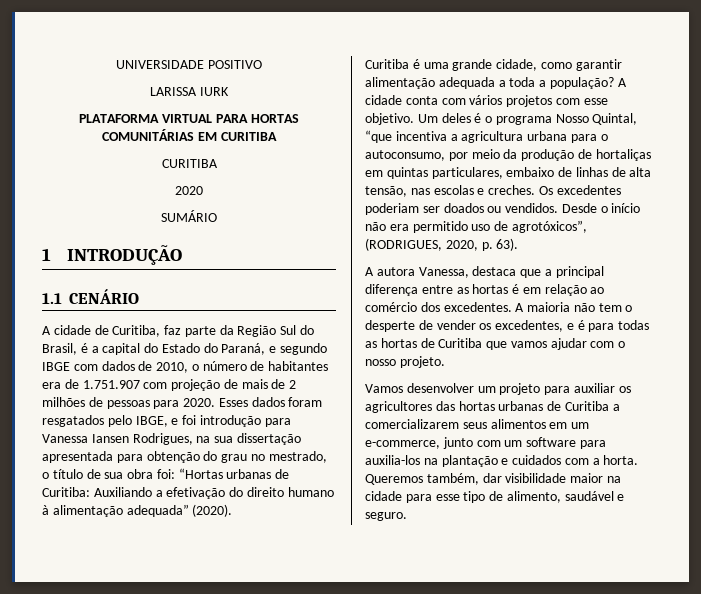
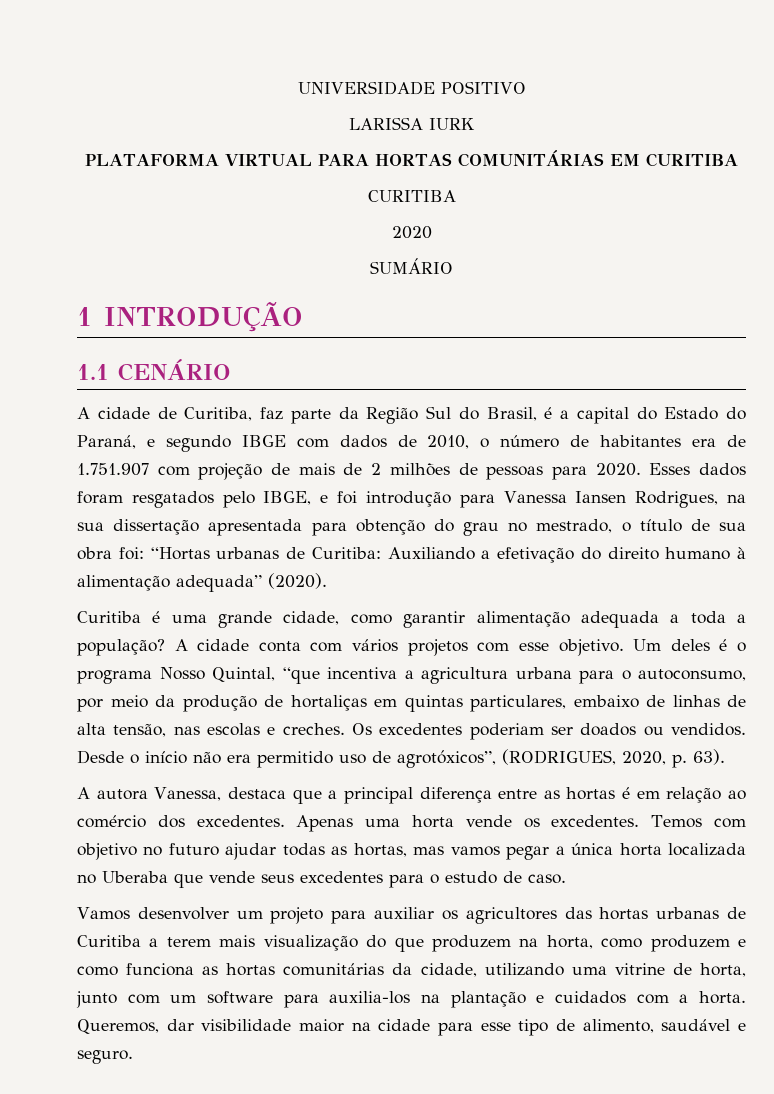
[515,302,633,312] [365,320,650,332] [365,338,626,350] [365,356,445,368] A maioria não tem o desperte de vender os excedentes, e é para todas as hortas de Curitiba que vamos ajudar com o nosso projeto. -> [296,815,746,832] [77,843,746,860] [77,871,566,888] Apenas uma horta vende os excedentes. Temos com objetivo no futuro ajudar todas as hortas, mas vamos pegar a única horta localizada no Uberaba que vende seus excedentes para o estudo de caso.
[365,419,590,429] [365,440,440,449] comercializarem seus alimentos em um e-commerce, -> [166,935,746,952] [77,963,746,977] terem mais visualização do que produzem na horta, como produzem e como funciona as hortas comunitárias da cidade, utilizando uma vitrine de horta,
[365,473,479,485] Queremos também, -> [77,1019,159,1034] Queremos,

